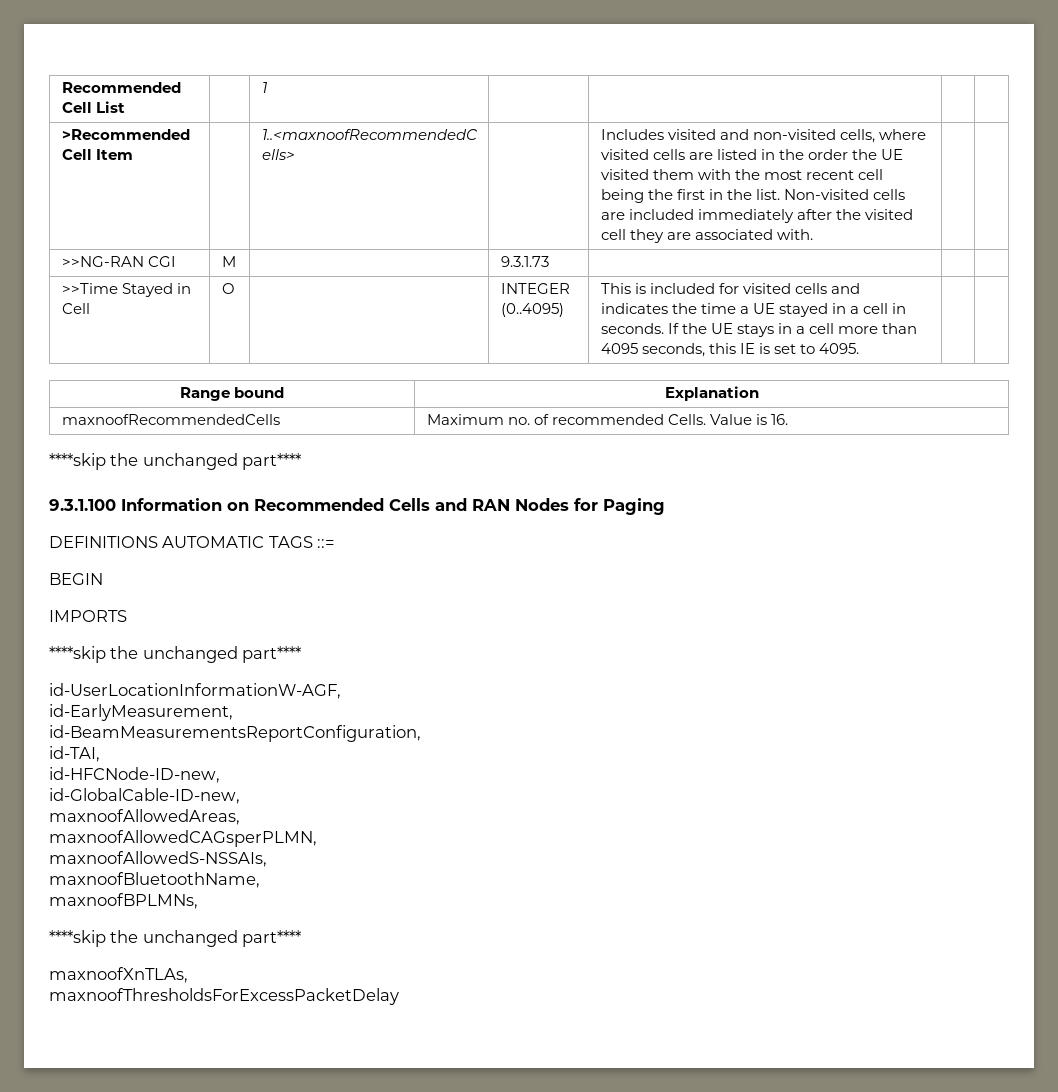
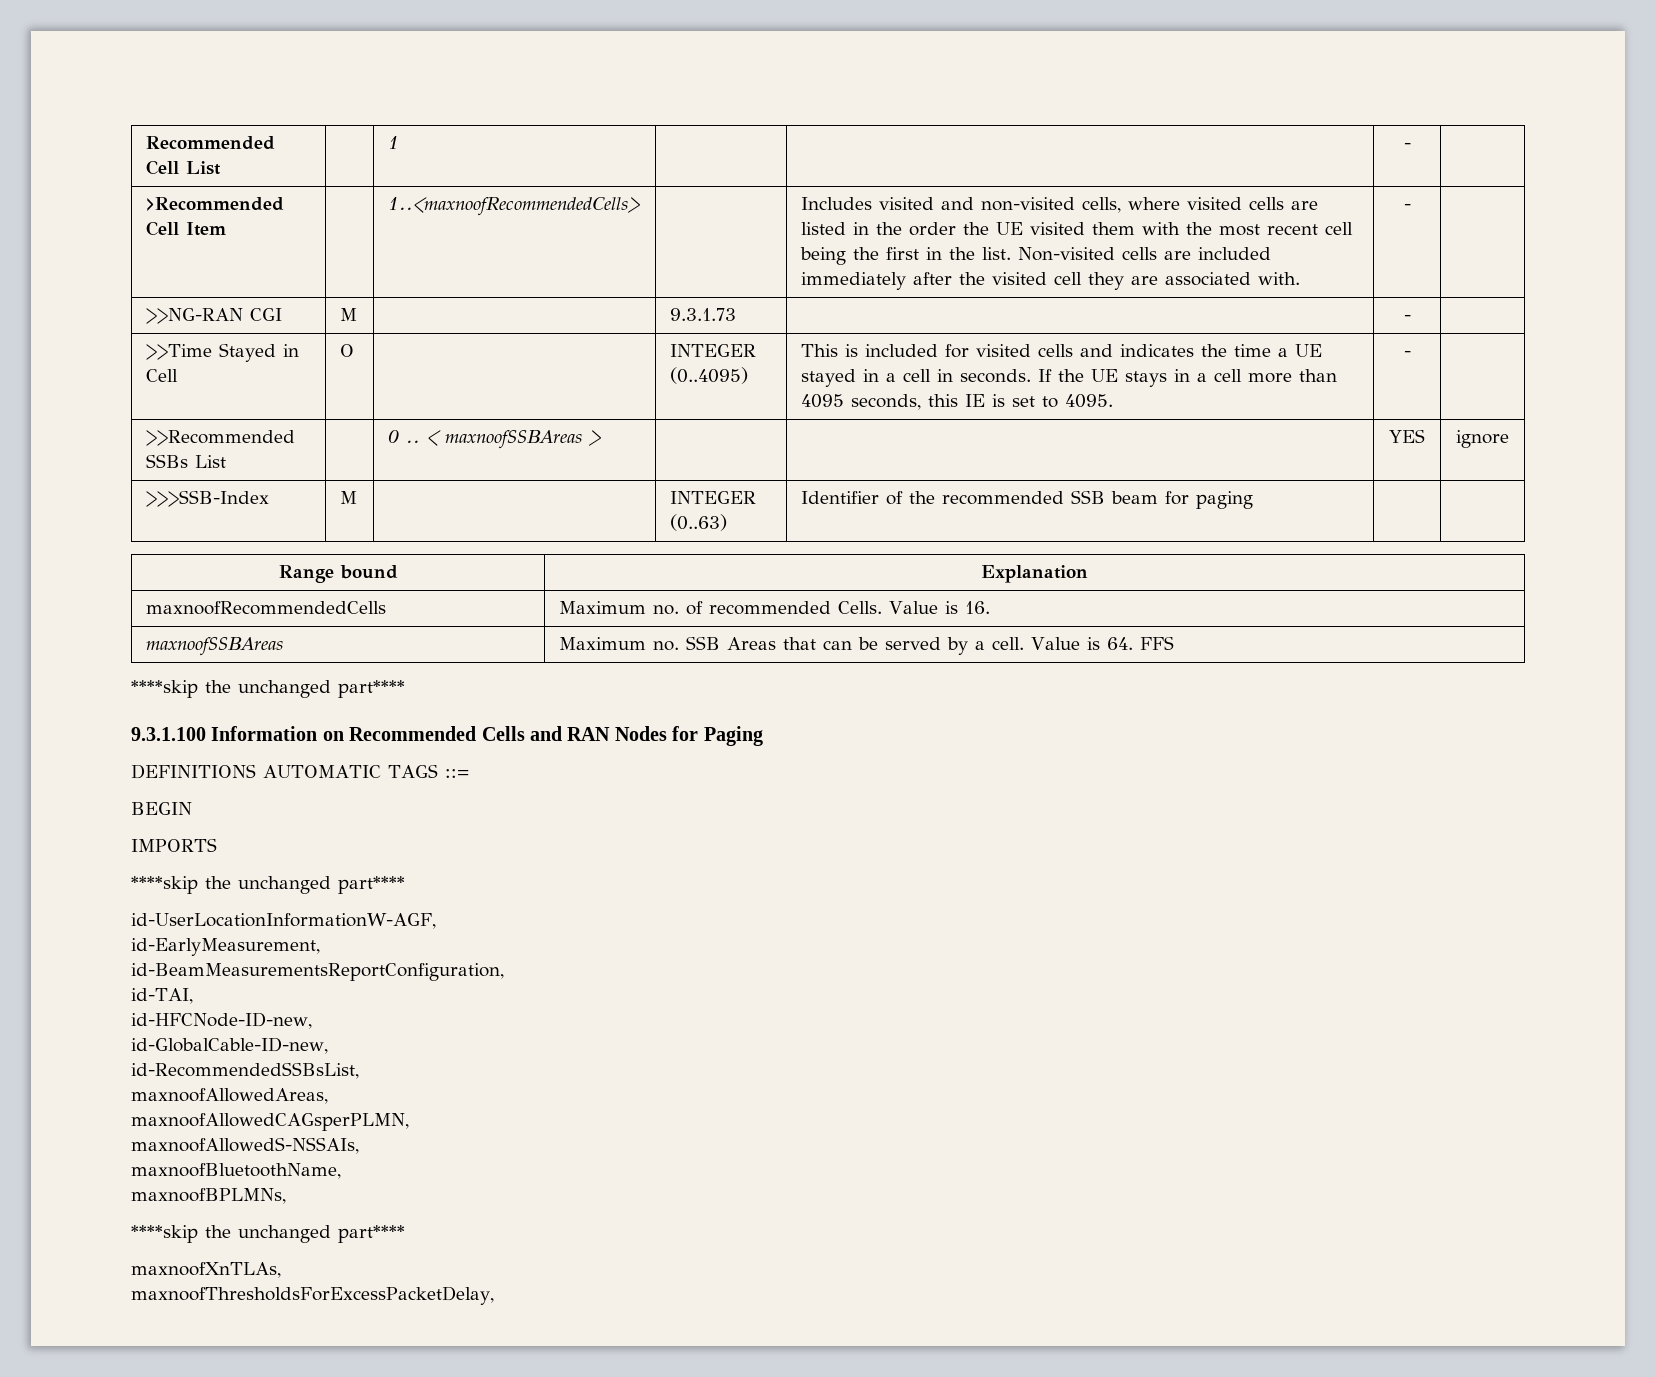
(267, 87) none -> [1403,143,1411,149] -
(813, 234) none -> [1403,204,1411,210] -
(549, 261) none -> [1403,315,1411,321] -
(859, 348) none -> [1403,351,1411,357] [145,430,295,446] [145,454,226,468] [387,430,601,449] [1389,429,1425,443] [1456,430,1509,448] [145,490,269,507] [339,491,357,504] [669,491,756,504] [669,514,727,531] [800,490,1253,509] | - | // >>Recommended SSBs List | | 0 .. < maxnoofSSBAreas > | | | YES | ignore // >>>SSB-Index | M | | INTEGER (0..63) | Identifier of the recommended SSB beam for paging
(788, 419) none -> [145,637,283,656] [558,636,1174,655] // maxnoofSSBAreas | Maximum no. SSB Areas that can be served by a cell. Value is 64. FFS
(240, 796) none -> [131,1062,359,1079] // id-RecommendedSSBsList,
[49,988,399,1005] maxnoofThresholdsForExcessPacketDelay -> [131,1286,494,1305] maxnoofThresholdsForExcessPacketDelay,

